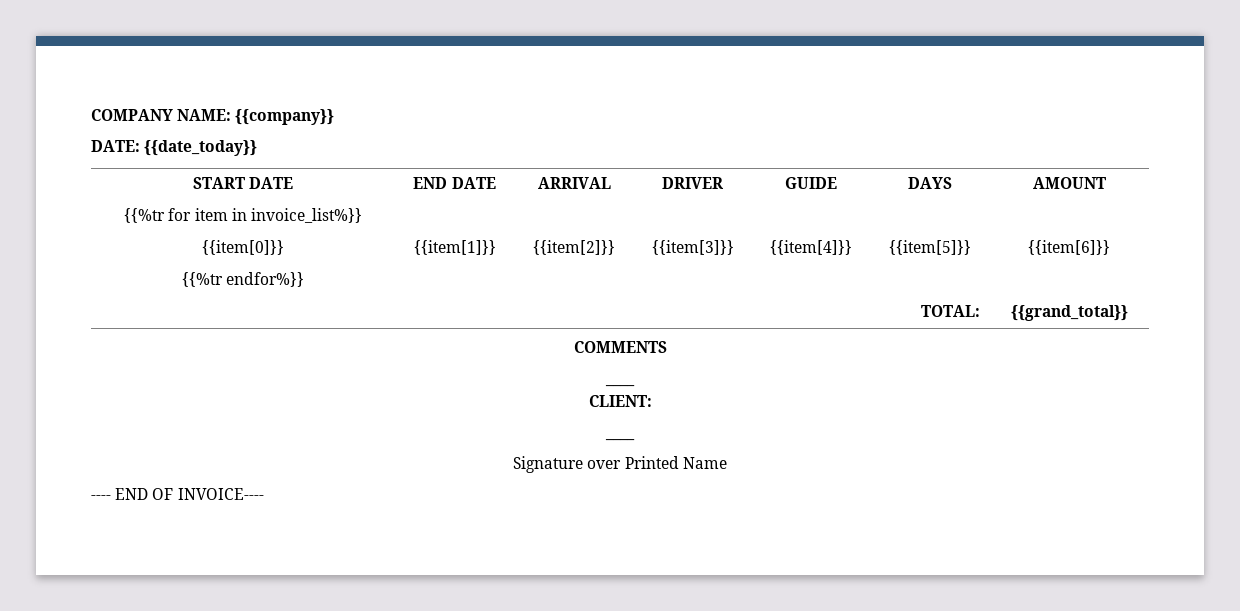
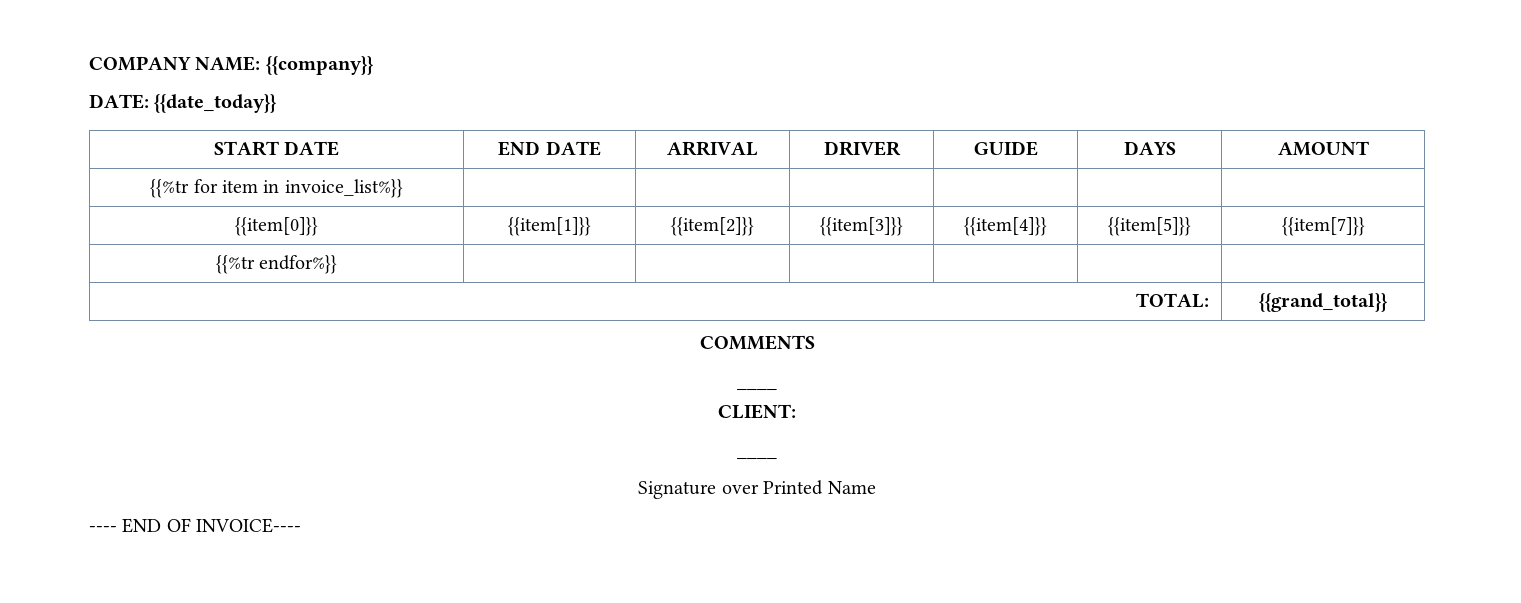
[1028,240,1110,255] {{item[6]}} -> [1281,217,1365,236] {{item[7]}}

